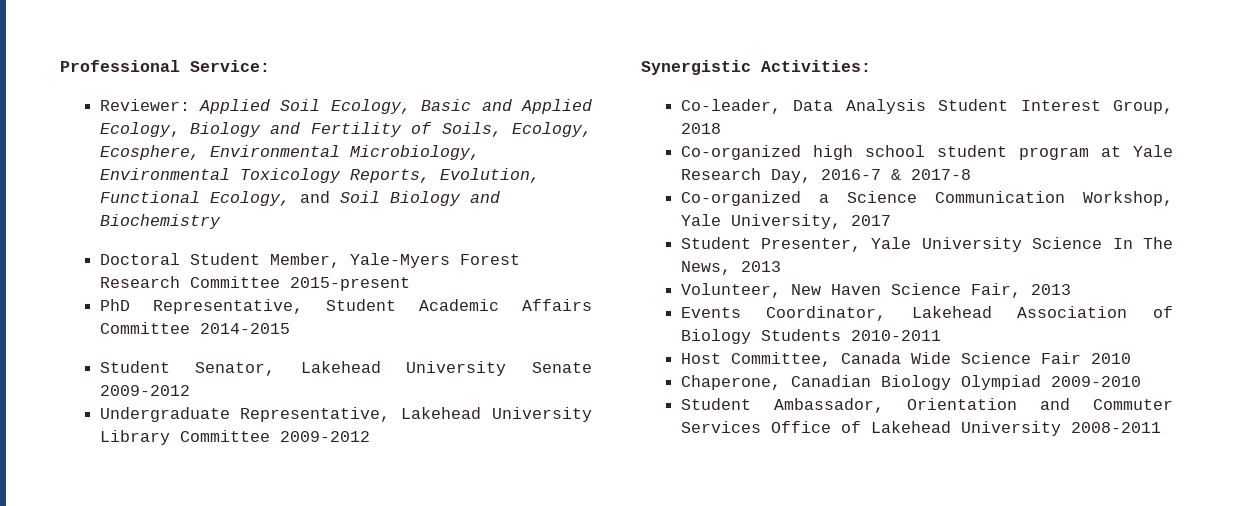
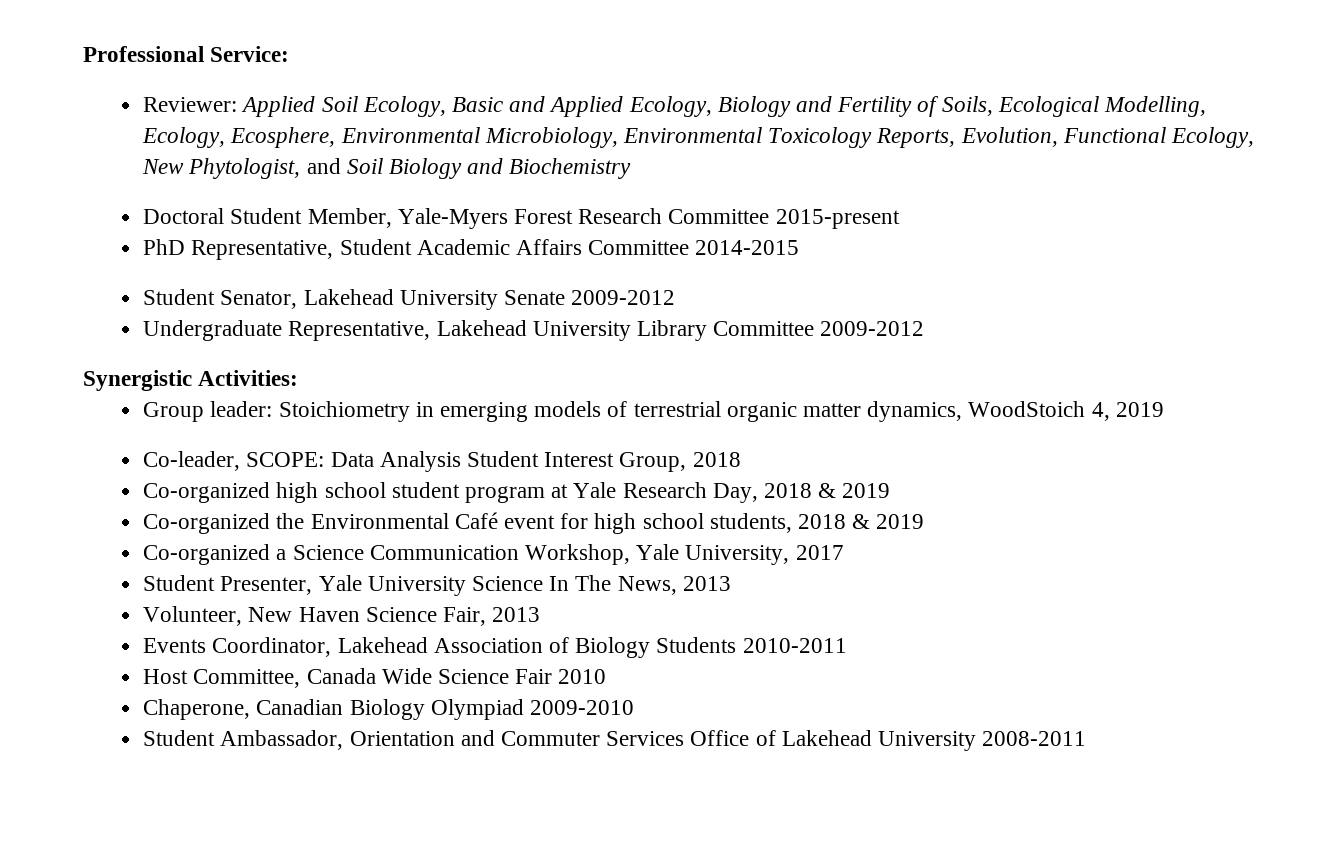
(502, 129) none -> [997,96,1207,117] Ecological Modelling,
(290, 198) none -> [142,158,301,179] New Phytologist,
(871, 66) none -> [143,401,1164,422] // Group leader: Stoichiometry in emerging models of terrestrial organic matter dynamics, WoodStoich 4, 2019
(781, 106) none -> [246,452,325,467] SCOPE:
[820,169,971,180] 2016-7 & 2017-8 -> [763,483,891,498] [143,512,925,534] 2018 & 2019 // Co-organized the Environmental Café event for high school students, 2018 & 2019

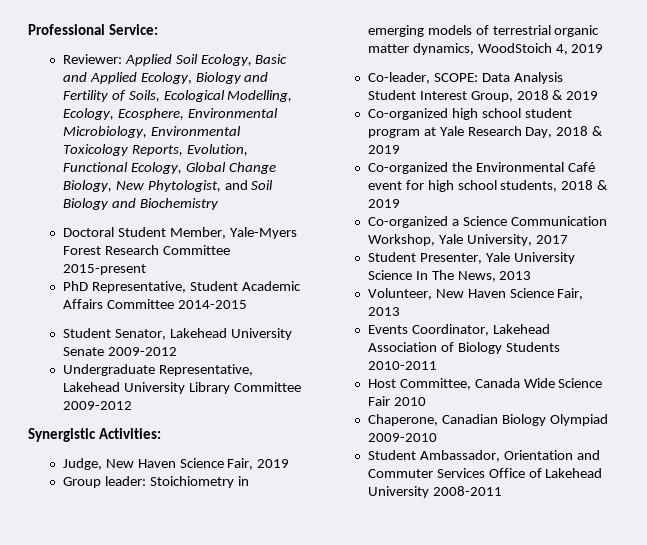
(1254, 137) none -> [185,162,276,174] [62,180,112,192] Global Change Biology,
(299, 378) none -> [62,458,290,470] // Judge, New Haven Science Fair, 2019
(741, 459) none -> [552,90,599,100] & 2019

